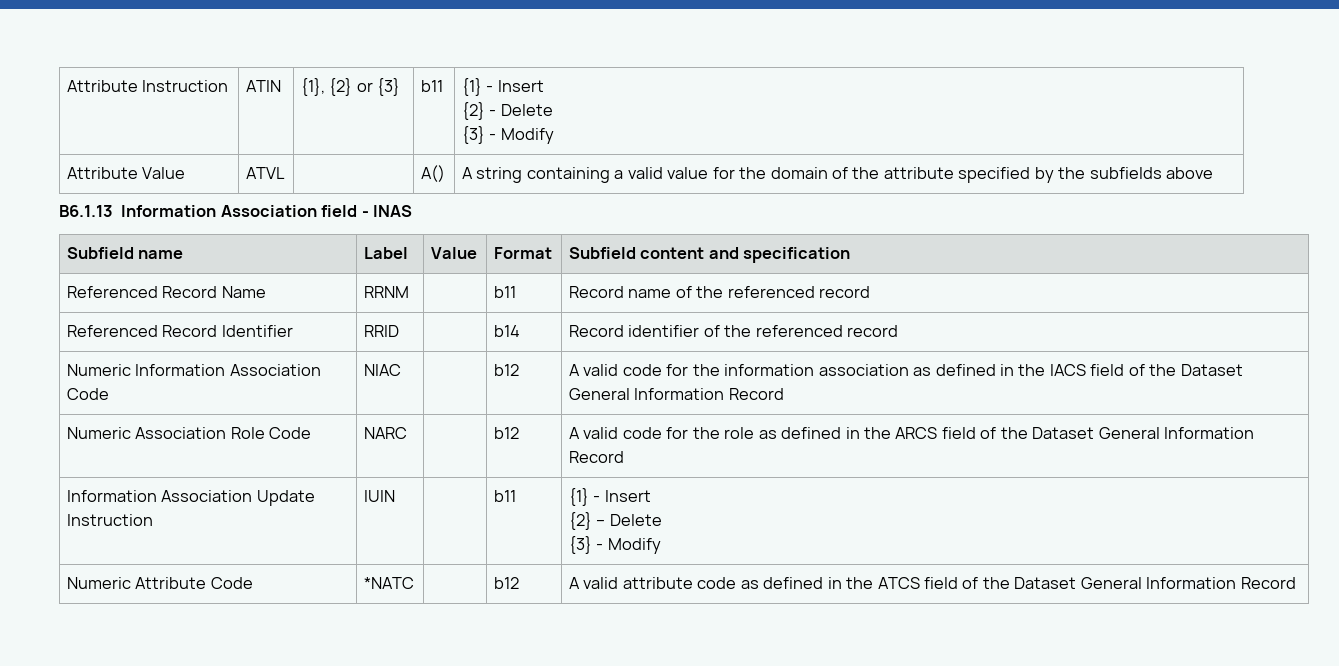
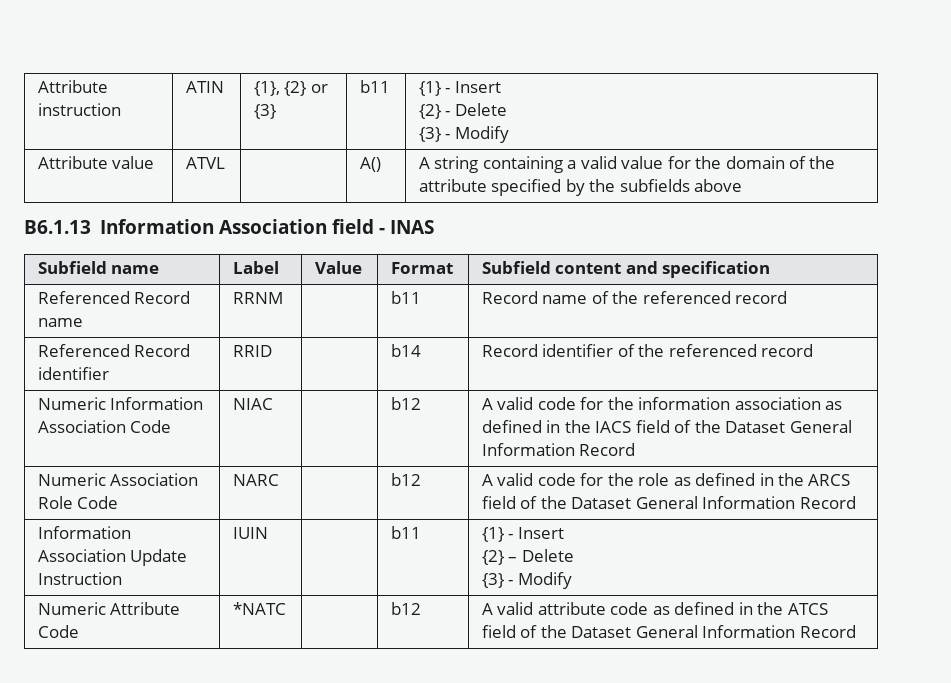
[66,80,229,92] Attribute Instruction -> [37,80,108,93] [37,103,121,116] Attribute instruction
[142,167,186,179] Value -> [112,156,155,169] value
[221,286,266,298] Name -> [37,318,83,327] name
[221,325,293,337] Identifier -> [37,367,109,380] identifier

